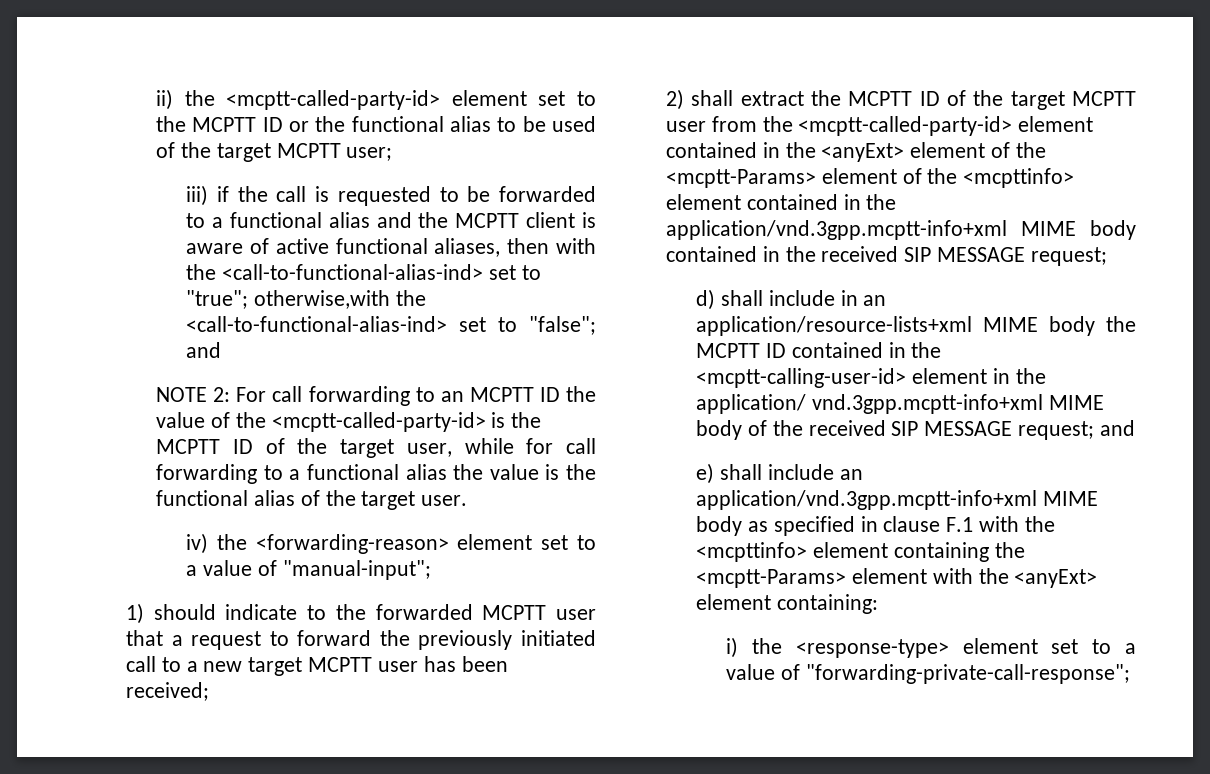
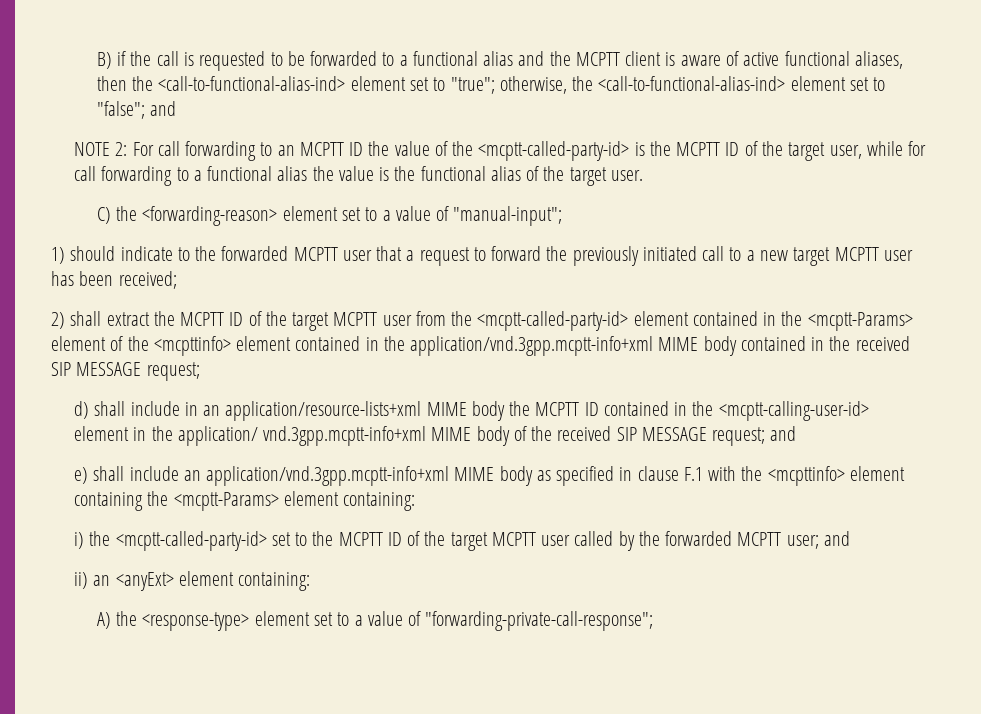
[156,89,596,110] [156,116,596,132] [156,142,393,162] [186,185,209,206] ii) the <mcptt-called-party-id> element set to the MCPTT ID or the functional alias to be used of the target MCPTT user; // iii) -> [96,52,112,69] B)
[555,238,596,254] [186,264,483,280] with the <call-to-functional-alias-ind> -> [132,76,406,91] the <call-to-functional-alias-ind> element
[253,290,426,309] [186,316,448,332] otherwise,with the <call-to-functional-alias-ind> -> [499,76,846,94] otherwise, the <call-to-functional-alias-ind> element
[186,533,209,554] iv) -> [96,207,111,224] C)
[821,142,1046,162] <anyExt> element of the -> (803, 318) none
[932,568,1009,584] with the -> [343,492,416,511] [73,531,851,551] [73,572,111,589] containing: // i) the <mcptt-called-party-id> set to the MCPTT ID of the target MCPTT user called by the forwarded MCPTT user; and // ii) an
[726,637,739,658] i) -> [96,612,111,629] A)

